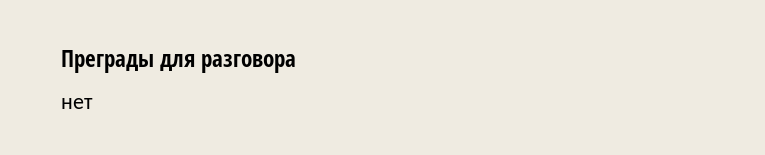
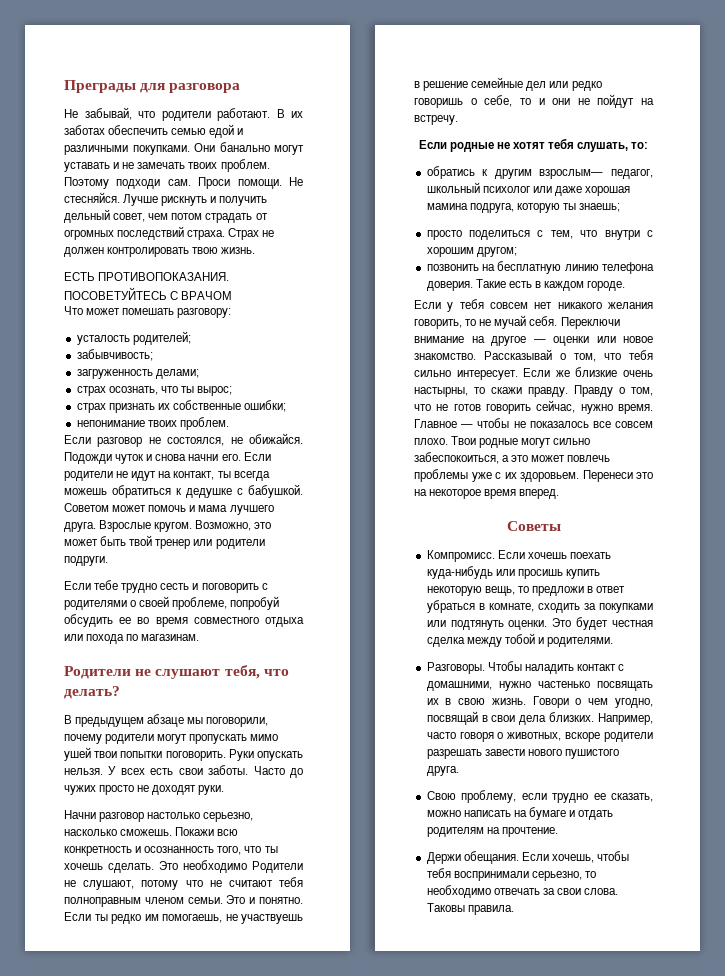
[61,98,93,109] нет -> [64,107,303,121] [64,124,244,138] [64,142,304,155] [64,159,270,172] [64,177,303,189] [64,192,268,206] [64,209,268,223] [64,226,275,240] [64,247,256,257] [64,272,230,281] [64,287,233,300] [64,306,232,318] [76,331,191,345] [76,349,153,361] [76,369,199,379] [76,386,233,396] [76,400,287,413] [76,417,229,430] [64,433,303,447] [64,452,271,464] [64,471,270,481] [64,484,303,498] [64,503,274,515] [64,520,272,532] [64,535,265,549] [64,556,108,566] [64,580,268,593] [64,596,280,610] [64,614,304,627] [64,634,200,644] [64,665,289,679] [64,686,120,699] [64,714,269,727] [64,734,279,744] [64,747,303,761] [64,765,303,778] [64,785,225,795] [64,810,254,822] [64,827,239,836] [64,846,278,856] [64,860,303,873] [64,877,303,890] [64,895,303,907] [64,912,303,924] [414,77,602,91] [414,94,654,108] [414,115,458,125] [418,138,649,152] [426,166,653,179] [426,182,631,196] [426,203,621,213] [426,230,653,240] [426,247,517,257] [426,261,654,274] [426,279,626,291] [414,299,653,312] [414,315,620,329] [414,336,653,346] [414,349,653,362] [414,367,653,380] [414,385,653,397] [414,400,653,414] [414,418,653,428] [414,436,591,448] [414,452,611,464] [414,469,653,482] [414,489,560,499] [506,521,561,531] [426,550,611,562] [426,566,600,579] [426,586,626,596] [426,600,653,613] [426,617,653,630] [426,633,614,647] [426,661,625,674] [426,681,653,691] [426,696,653,708] [426,711,653,725] [426,732,653,742] [426,749,619,759] [426,766,459,776] [426,790,653,803] [426,807,614,820] [426,827,558,837] [426,851,630,864] [426,868,596,881] [426,885,619,898] [426,903,514,915] Не забывай, что родители работают. В их заботах обеспечить семью едой и различными покупками. Они банально могут уставать и не замечать твоих проблем. Поэтому подходи сам. Проси помощи. Не стесняйся. Лучше рискнуть и получить дельный совет, чем потом страдать от огромных последствий страха. Страх не должен контролировать твою жизнь. // ЕСТЬ ПРОТИВОПОКАЗАНИЯ. ПОСОВЕТУЙТЕСЬ С ВРАЧОМ // Что может помешать разговору: // усталость родителей; // забывчивость; // загруженность делами; // страх осознать, что ты вырос; // страх признать их собственные ошибки; // непонимание твоих проблем. // Если разговор не состоялся, не обижайся. Подожди чуток и снова начни его. Если родители не идут на контакт, ты всегда можешь обратиться к дедушке с бабушкой. Советом может помочь и мама лучшего друга. Взрослые кругом. Возможно, это может быть твой тренер или родители подруги. // Если тебе трудно сесть и поговорить с родителями о своей проблеме, попробуй обсудить ее во время совместного отдыха или похода по магазинам. // Родители не слушают тебя, что делать? // В предыдущем абзаце мы поговорили, почему родители могут пропускать мимо ушей твои попытки поговорить. Руки опускать нельзя. У всех есть свои заботы. Часто до чужих просто не доходят руки. // Начни разговор настолько серьезно, насколько сможешь. Покажи всю конкретность и осознанность того, что ты хочешь сделать. Это необходимо Родители не слушают, потому что не считают тебя полноправным членом семьи. Это и понятно. Если ты редко им помогаешь, не участвуешь в решение семейные дел или редко говоришь о себе, то и они не пойдут на встречу. // Если родные не хотят тебя слушать, то: // обратись к другим взрослым— педагог, школьный психолог или даже хорошая мамина подруга, которую ты знаешь; // просто поделиться с тем, что внутри с хорошим другом; // позвонить на бесплатную линию телефона доверия. Такие есть в каждом городе. // Если у тебя совсем нет никакого желания говорить, то не мучай себя. Переключи внимание на другое — оценки или новое знакомство. Рассказывай о том, что тебя сильно интересует. Если же близкие очень настырны, то скажи правду. Правду о том, что не готов говорить сейчас, нужно время. Главное — чтобы не показалось все совсем плохо. Твои родные могут сильно забеспокоиться, а это может повлечь проблемы уже с их здоровьем. Перенеси это на некоторое время вперед. // Советы // Компромисс. Если хочешь поехать куда-нибудь или просишь купить некоторую вещь, то предложи в ответ убраться в комнате, сходить за покупками или подтянуть оценки. Это будет честная сделка между тобой и родителями. // Разговоры. Чтобы наладить контакт с домашними, нужно частенько посвящать их в свою жизнь. Говори о чем угодно, посвящай в свои дела близких. Например, часто говоря о животных, вскоре родители разрешать завести нового пушистого друга. // Свою проблему, если трудно ее сказать, можно написать на бумаге и отдать родителям на прочтение. // Держи обещания. Если хочешь, чтобы тебя воспринимали серьезно, то необходимо отвечать за свои слова. Таковы правила.

